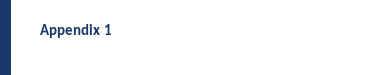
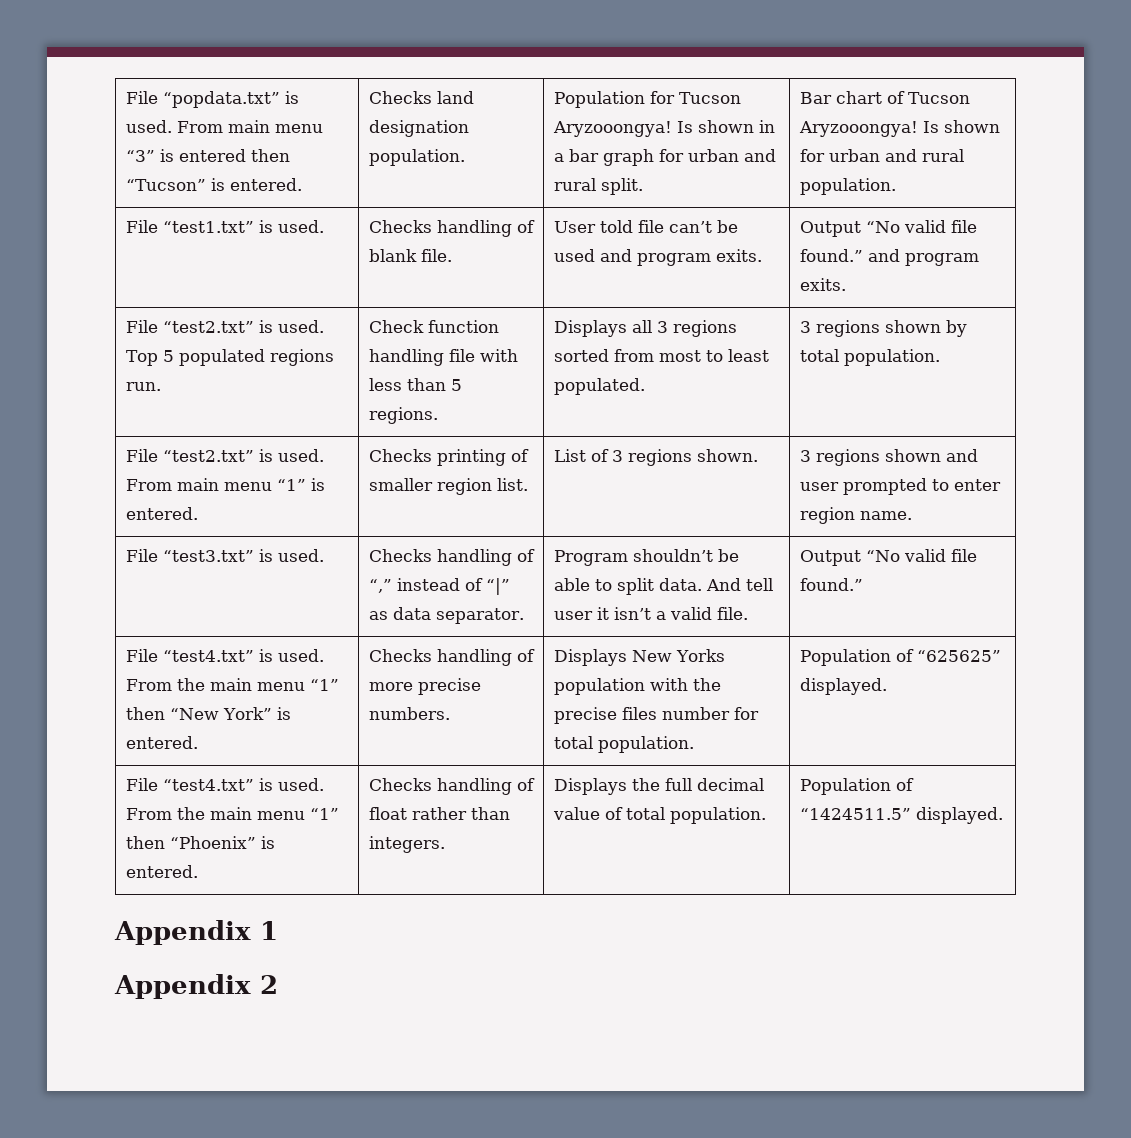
(40, 31) none -> [125,91,299,108] [125,120,323,133] [125,149,290,162] [125,178,302,191] [368,91,474,104] [368,120,469,137] [368,149,465,166] [553,91,741,108] [552,120,775,137] [553,149,776,166] [553,178,643,195] [799,91,970,104] [798,120,1000,137] [799,149,964,162] [799,178,896,195] [125,220,324,233] [368,220,535,237] [368,249,452,262] [553,220,738,233] [553,249,762,266] [799,220,977,237] [799,249,979,266] [799,278,846,291] [125,320,324,333] [125,349,334,366] [125,382,161,391] [368,320,499,333] [368,349,518,366] [368,378,462,391] [368,407,438,424] [553,320,737,337] [553,349,769,362] [553,378,645,395] [799,320,967,337] [799,349,940,366] [125,449,324,462] [125,478,325,491] [125,507,198,520] [368,449,529,466] [368,478,528,495] [553,449,758,466] [799,449,978,466] [799,478,1001,495] [799,507,912,524] [125,549,324,562] [368,549,535,566] [368,578,510,595] [368,607,524,624] [553,549,739,566] [553,578,773,595] [553,607,748,620] [799,549,977,566] [799,578,863,591] [125,649,324,662] [125,678,339,691] [125,707,291,720] [125,736,198,749] [368,649,535,666] [368,678,481,695] [368,707,450,720] [553,649,725,666] [553,678,721,695] [553,707,759,724] [553,736,694,753] [799,649,1001,666] [799,678,887,695] [125,778,324,791] [125,807,339,820] [125,836,275,849] [125,865,198,878] [368,778,535,795] [368,807,510,820] [368,836,445,853] [553,778,764,795] [552,807,766,824] [799,778,914,795] [799,807,1003,824] File “popdata.txt” is used. From main menu “3” is entered then “Tucson” is entered. | Checks land designation population. | Population for Tucson Aryzooongya! Is shown in a bar graph for urban and rural split. | Bar chart of Tucson Aryzooongya! Is shown for urban and rural population. // File “test1.txt” is used. | Checks handling of blank file. | User told file can’t be used and program exits. | Output “No valid file found.” and program exits. // File “test2.txt” is used. Top 5 populated regions run. | Check function handling file with less than 5 regions. | Displays all 3 regions sorted from most to least populated. | 3 regions shown by total population. // File “test2.txt” is used. From main menu “1” is entered. | Checks printing of smaller region list. | List of 3 regions shown. | 3 regions shown and user prompted to enter region name. // File “test3.txt” is used. | Checks handling of “,” instead of “|” as data separator. | Program shouldn’t be able to split data. And tell user it isn’t a valid file. | Output “No valid file found.” // File “test4.txt” is used. From the main menu “1” then “New York” is entered. | Checks handling of more precise numbers. | Displays New Yorks population with the precise files number for total population. | Population of “625625” displayed. // File “test4.txt” is used. From the main menu “1” then “Phoenix” is entered. | Checks handling of float rather than integers. | Displays the full decimal value of total population. | Population of “1424511.5” displayed. //
(112, 29) none -> [114,974,278,999] // Appendix 2

